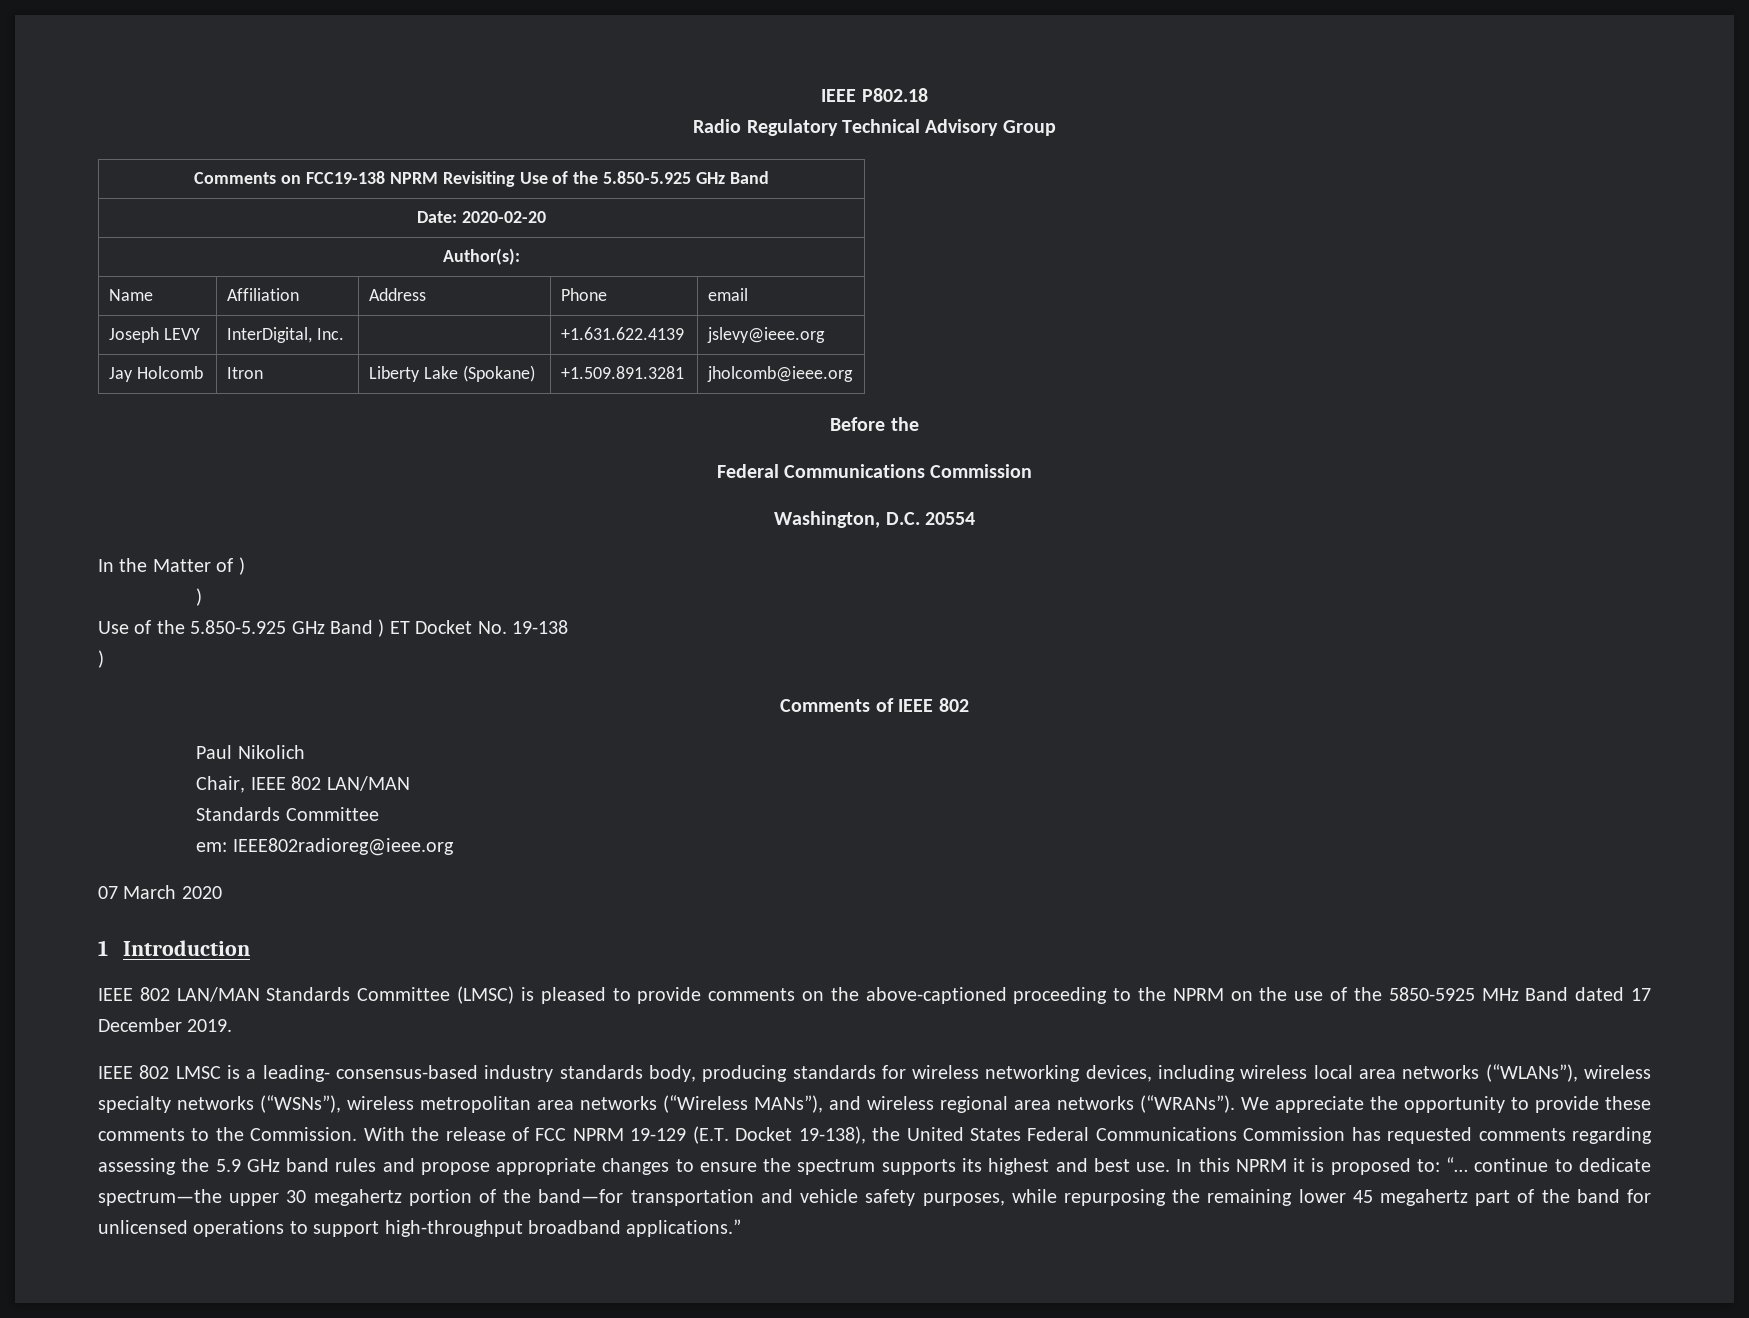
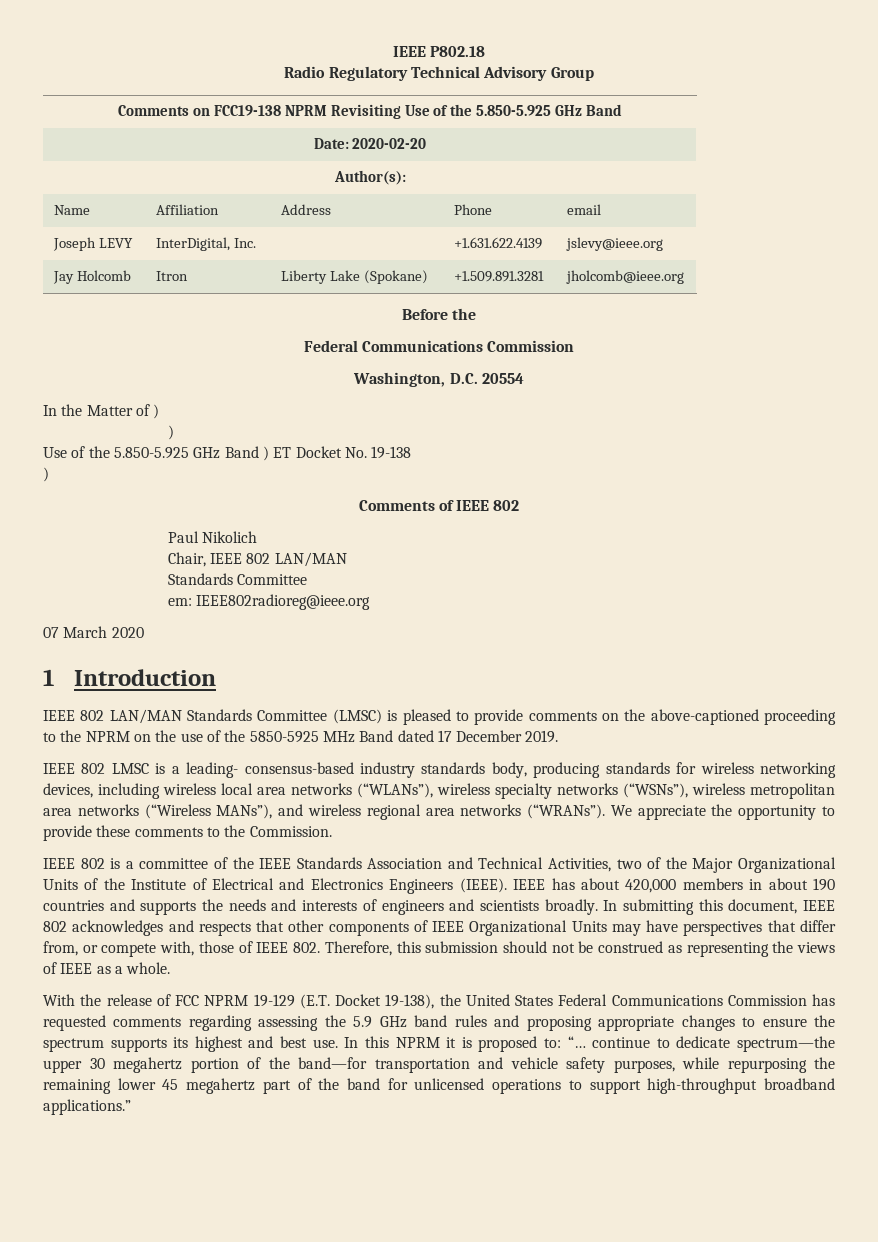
(358, 1134) none -> [43,857,837,873] [43,878,835,894] [43,899,835,915] [43,920,836,936] [43,941,835,957] [43,962,171,974] // IEEE 802 is a committee of the IEEE Standards Association and Technical Activities, two of the Major Organizational Units of the Institute of Electrical and Electronics Engineers (IEEE). IEEE has about 420,000 members in about 190 countries and supports the needs and interests of engineers and scientists broadly. In submitting this document, IEEE 802 acknowledges and respects that other components of IEEE Organizational Units may have perspectives that differ from, or compete with, those of IEEE 802. Therefore, this submission should not be construed as representing the views of IEEE as a whole. //
[420,1162,490,1175] propose -> [526,1016,592,1031] proposing

